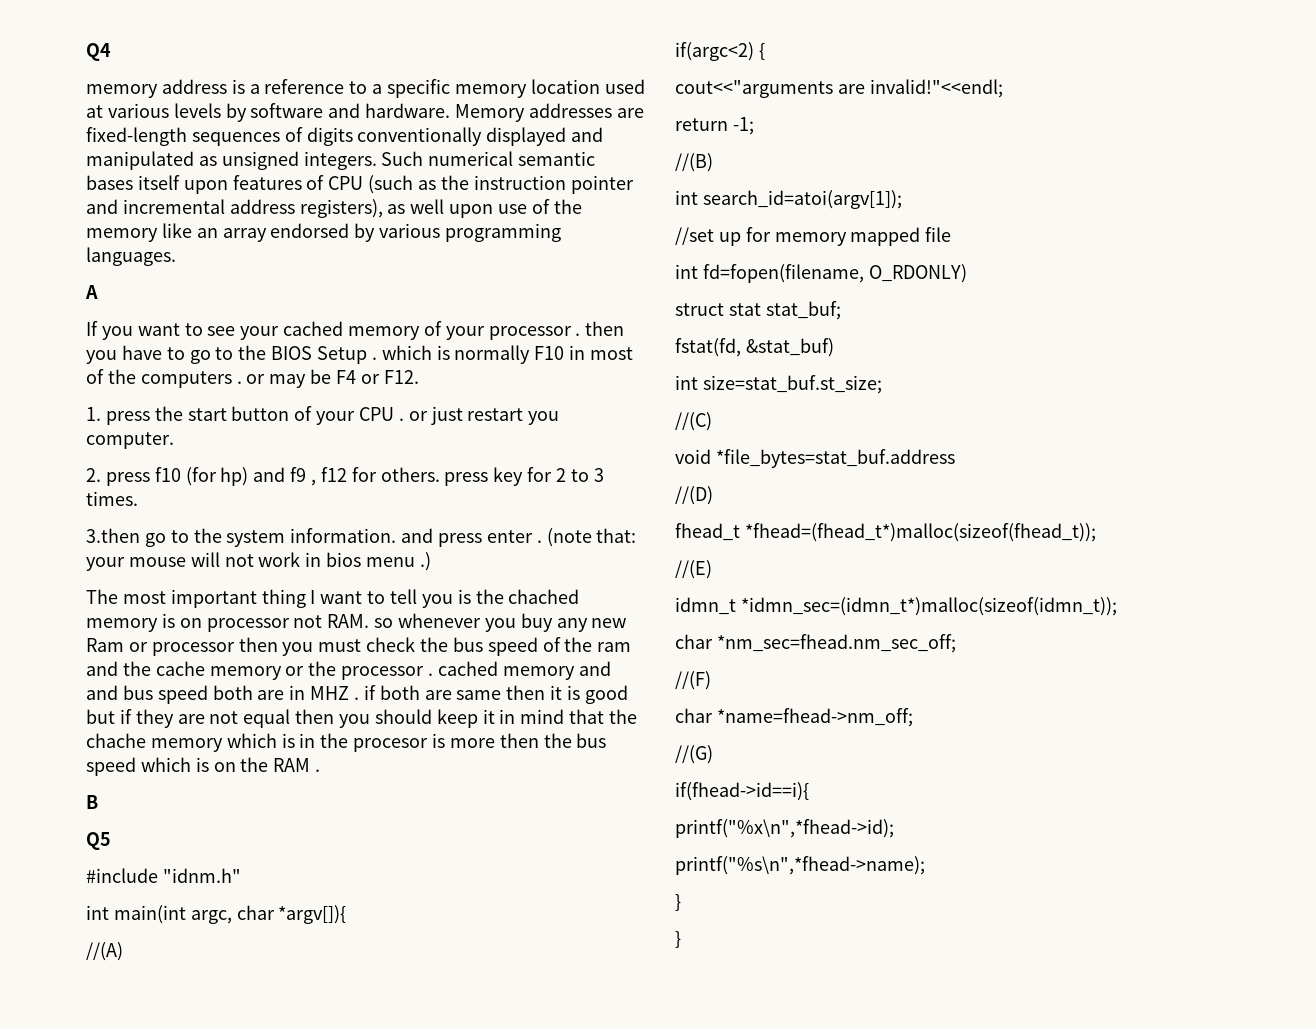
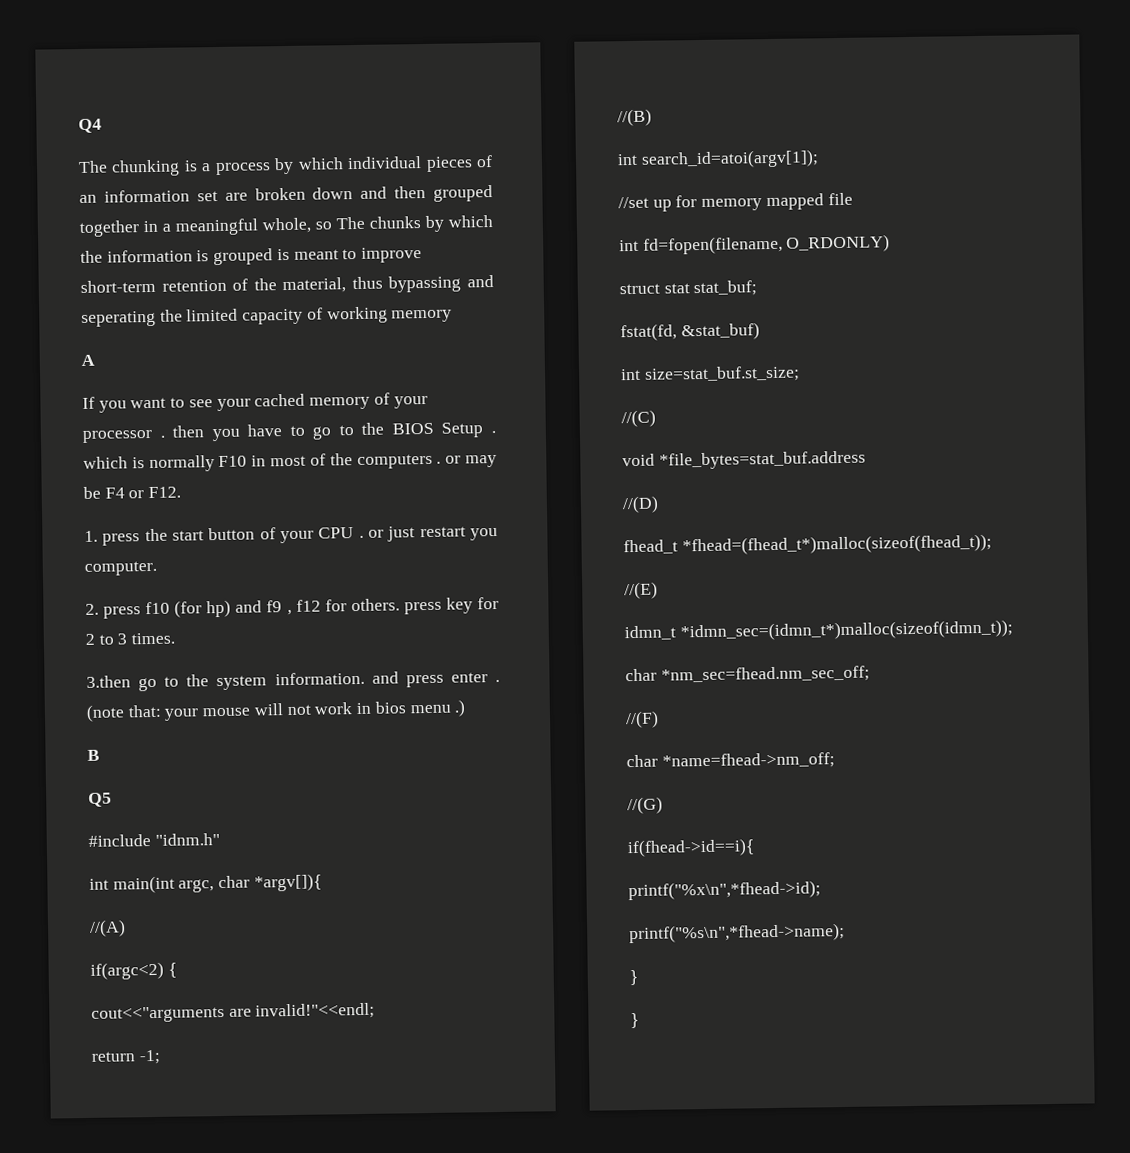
[86,79,645,98] [86,103,644,122] [86,127,604,146] [86,151,596,170] [86,175,634,194] [86,199,582,218] [86,223,562,242] [86,247,176,266] memory address is a reference to a specific memory location used at various levels by software and hardware. Memory addresses are fixed-length sequences of digits conventionally displayed and manipulated as unsigned integers. Such numerical semantic bases itself upon features of CPU (such as the instruction pointer and incremental address registers), as well upon use of the memory like an array endorsed by various programming languages. -> [78,155,494,177] [79,185,493,203] [79,215,493,237] [80,247,423,266] [80,275,494,294] [81,306,453,327] The chunking is a process by which individual pieces of an information set are broken down and then grouped together in a meaningful whole, so The chunks by which the information is grouped is meant to improve short-term retention of the material, thus bypassing and seperating the limited capacity of working memory
[86,589,580,608] [86,613,627,632] [86,637,632,656] [86,661,611,680] [86,685,628,704] [86,709,638,728] [86,733,607,752] [86,757,321,776] // The most important thing I want to tell you is the chached memory is on processor not RAM. so whenever you buy any new Ram or processor then you must check the bus speed of the ram and the cache memory or the processor . cached memory and and bus speed both are in MHZ . if both are same then it is good but if they are not equal then you should keep it in mind that the chache memory which is in the procesor is more then the bus speed which is on the RAM . -> (467, 708) none

